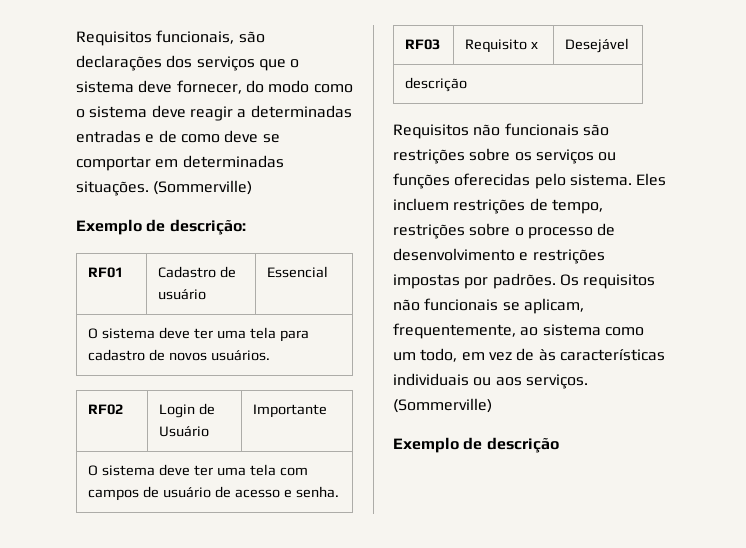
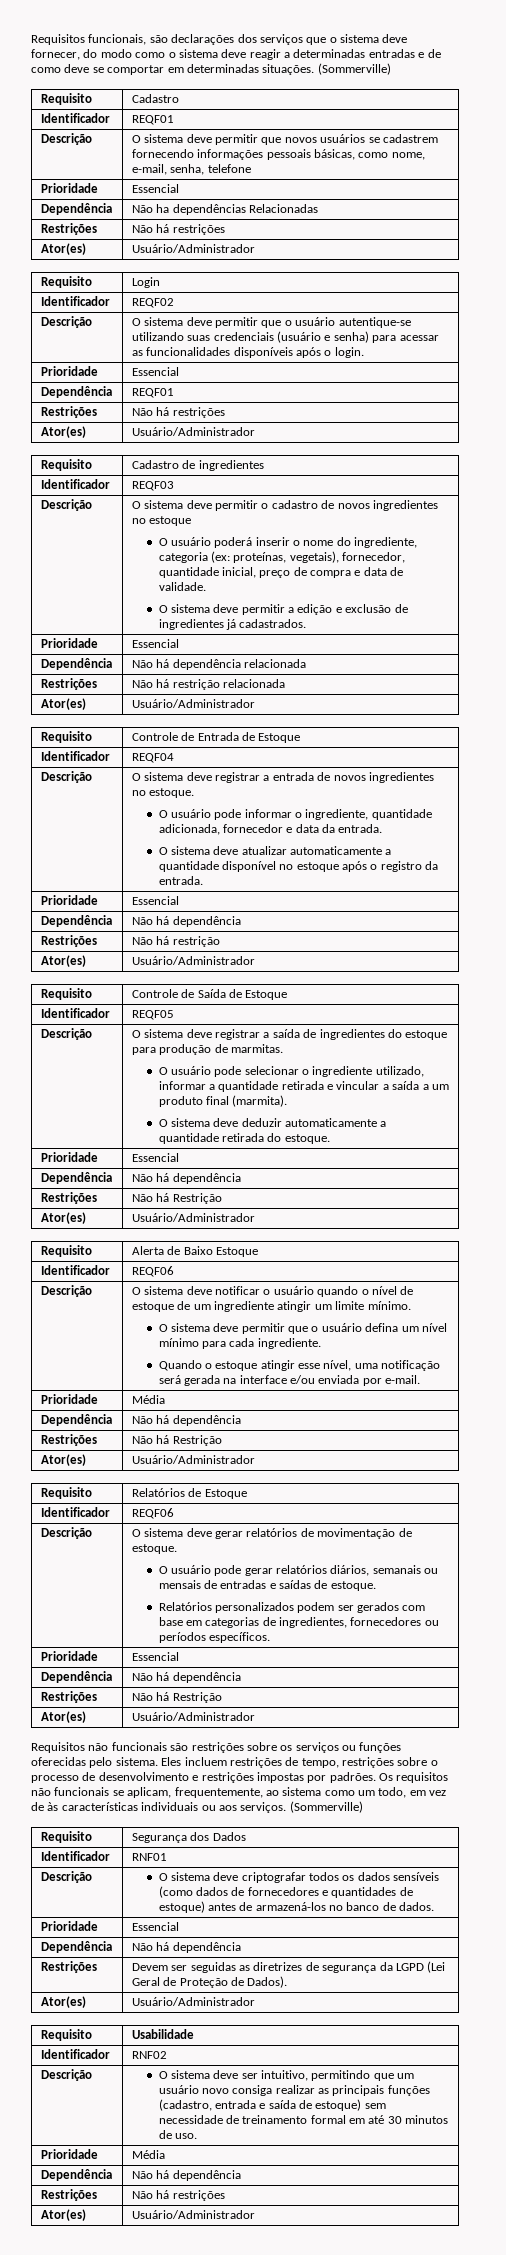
[76,219,246,235] [88,267,124,278] [158,266,237,278] [158,289,207,300] [267,266,329,278] [88,327,309,342] [88,349,271,361] [88,404,124,415] [159,403,216,418] [159,426,210,437] [253,404,328,418] [88,464,308,476] [88,486,339,501] [405,39,441,50] [465,39,539,53] [565,38,630,53] [405,77,468,92] // Exemplo de descrição: // RF01 | Cadastro de usuário | Essencial // O sistema deve ter uma tela para cadastro de novos usuários. // RF02 | Login de Usuário | Importante // O sistema deve ter uma tela com campos de usuário de acesso e senha. // RF03 | Requisito x | Desejável // descrição -> [40,93,92,105] [131,94,179,103] [40,113,110,123] [131,115,174,125] [40,133,92,145] [131,134,438,145] [131,149,425,160] [131,164,251,175] [40,183,98,193] [131,184,179,193] [40,203,112,215] [131,204,319,215] [40,223,97,235] [131,224,225,235] [40,243,86,255] [131,244,255,253] [40,276,92,288] [131,277,160,288] [40,296,110,306] [131,298,174,308] [40,316,92,328] [131,317,411,328] [131,331,439,343] [131,347,364,358] [40,366,98,376] [131,367,179,376] [40,386,112,398] [131,388,174,398] [40,406,97,418] [131,407,225,418] [40,426,86,438] [131,427,255,436] [40,459,92,471] [131,460,264,471] [40,479,110,489] [131,481,174,491] [40,499,92,511] [131,500,438,511] [131,516,192,526] [158,537,418,548] [158,551,406,563] [158,567,404,578] [158,582,206,591] [158,604,408,615] [158,619,307,630] [40,638,98,648] [131,639,179,648] [40,658,112,670] [131,659,307,670] [40,678,97,690] [131,679,286,690] [40,698,86,710] [131,699,255,708] [40,731,92,743] [131,732,301,743] [40,751,110,761] [131,753,174,763] [40,771,92,783] [131,772,434,783] [131,788,195,798] [158,809,432,820] [158,824,383,835] [158,846,392,855] [158,861,439,872] [158,876,203,885] [40,895,98,905] [131,896,179,905] [40,915,112,927] [131,916,241,927] [40,935,97,947] [131,936,220,947] [40,955,86,967] [131,956,255,965] [40,988,92,1000] [131,989,288,1000] [40,1008,110,1018] [131,1010,174,1020] [40,1028,92,1040] [131,1029,448,1040] [131,1044,284,1055] [158,1066,424,1077] [158,1081,449,1092] [158,1095,288,1107] [158,1118,387,1127] [158,1133,330,1144] [40,1152,98,1162] [131,1153,179,1162] [40,1172,112,1184] [131,1173,241,1184] [40,1192,97,1204] [131,1193,222,1204] [40,1212,86,1224] [131,1213,255,1222] [40,1245,92,1257] [131,1246,259,1257] [40,1265,110,1275] [131,1266,174,1277] [40,1285,92,1297] [131,1286,414,1297] [131,1301,411,1312] [158,1323,447,1334] [158,1338,321,1349] [158,1360,441,1371] [158,1375,421,1386] [40,1394,98,1404] [131,1395,165,1404] [40,1414,112,1426] [131,1415,241,1426] [40,1434,97,1446] [131,1435,222,1446] [40,1454,86,1466] [131,1455,255,1464] [40,1487,92,1499] [131,1488,247,1499] [40,1507,110,1517] [131,1508,174,1519] [40,1527,92,1539] [131,1528,412,1539] [131,1544,177,1554] [158,1565,439,1576] [158,1580,376,1591] [158,1602,426,1613] [158,1617,439,1628] [158,1632,270,1643] [40,1651,98,1661] [131,1652,179,1661] [40,1671,112,1683] [131,1672,241,1683] [40,1691,97,1703] [131,1692,222,1703] [40,1711,86,1723] [131,1712,255,1721] // Requisito | Cadastro // Identificador | REQF01 // Descrição | O sistema deve permitir que novos usuários se cadastrem fornecendo informações pessoais básicas, como nome, e-mail, senha, telefone // Prioridade | Essencial // Dependência | Não ha dependências Relacionadas // Restrições | Não há restrições // Ator(es) | Usuário/Administrador // Requisito | Login // Identificador | REQF02 // Descrição | O sistema deve permitir que o usuário autentique-se utilizando suas credenciais (usuário e senha) para acessar as funcionalidades disponíveis após o login. // Prioridade | Essencial // Dependência | REQF01 // Restrições | Não há restrições // Ator(es) | Usuário/Administrador // Requisito | Cadastro de ingredientes // Identificador | REQF03 // Descrição | O sistema deve permitir o cadastro de novos ingredientes no estoque // O usuário poderá inserir o nome do ingrediente, categoria (ex: proteínas, vegetais), fornecedor, quantidade inicial, preço de compra e data de validade. // O sistema deve permitir a edição e exclusão de ingredientes já cadastrados. // Prioridade | Essencial // Dependência | Não há dependência relacionada // Restrições | Não há restrição relacionada // Ator(es) | Usuário/Administrador // Requisito | Controle de Entrada de Estoque // Identificador | REQF04 // Descrição | O sistema deve registrar a entrada de novos ingredientes no estoque. // O usuário pode informar o ingrediente, quantidade adicionada, fornecedor e data da entrada. // O sistema deve atualizar automaticamente a quantidade disponível no estoque após o registro da entrada. // Prioridade | Essencial // Dependência | Não há dependência // Restrições | Não há restrição // Ator(es) | Usuário/Administrador // Requisito | Controle de Saída de Estoque // Identificador | REQF05 // Descrição | O sistema deve registrar a saída de ingredientes do estoque para produção de marmitas. // O usuário pode selecionar o ingrediente utilizado, informar a quantidade retirada e vincular a saída a um produto final (marmita). // O sistema deve deduzir automaticamente a quantidade retirada do estoque. // Prioridade | Essencial // Dependência | Não há dependência // Restrições | Não há Restrição // Ator(es) | Usuário/Administrador // Requisito | Alerta de Baixo Estoque // Identificador | REQF06 // Descrição | O sistema deve notificar o usuário quando o nível de estoque de um ingrediente atingir um limite mínimo. // O sistema deve permitir que o usuário defina um nível mínimo para cada ingrediente. // Quando o estoque atingir esse nível, uma notificação será gerada na interface e/ou enviada por e-mail. // Prioridade | Média // Dependência | Não há dependência // Restrições | Não há Restrição // Ator(es) | Usuário/Administrador // Requisito | Relatórios de Estoque // Identificador | REQF06 // Descrição | O sistema deve gerar relatórios de movimentação de estoque. // O usuário pode gerar relatórios diários, semanais ou mensais de entradas e saídas de estoque. // Relatórios personalizados podem ser gerados com base em categorias de ingredientes, fornecedores ou períodos específicos. // Prioridade | Essencial // Dependência | Não há dependência // Restrições | Não há Restrição // Ator(es) | Usuário/Administrador
[393,437,559,453] // Exemplo de descrição -> [40,1831,92,1843] [131,1832,246,1843] [40,1851,110,1861] [131,1853,167,1861] [40,1871,92,1883] [158,1872,440,1883] [158,1886,413,1898] [158,1901,435,1913] [40,1921,98,1931] [131,1922,179,1931] [40,1941,112,1953] [131,1942,241,1953] [40,1961,97,1973] [131,1961,446,1973] [131,1976,288,1988] [40,1996,86,2008] [131,1997,255,2006] [40,2029,92,2041] [131,2029,194,2039] [40,2049,110,2059] [131,2051,167,2059] [40,2069,92,2081] [158,2070,415,2081] [158,2085,430,2096] [158,2099,386,2111] [158,2115,449,2124] [158,2130,197,2139] [40,2149,98,2159] [131,2150,165,2159] [40,2169,112,2181] [131,2170,241,2181] [40,2189,97,2201] [131,2190,225,2201] [40,2209,86,2221] [131,2210,255,2219] // Requisito | Segurança dos Dados // Identificador | RNF01 // Descrição | O sistema deve criptografar todos os dados sensíveis (como dados de fornecedores e quantidades de estoque) antes de armazená-los no banco de dados. // Prioridade | Essencial // Dependência | Não há dependência // Restrições | Devem ser seguidas as diretrizes de segurança da LGPD (Lei Geral de Proteção de Dados). // Ator(es) | Usuário/Administrador // Requisito | Usabilidade // Identificador | RNF02 // Descrição | O sistema deve ser intuitivo, permitindo que um usuário novo consiga realizar as principais funções (cadastro, entrada e saída de estoque) sem necessidade de treinamento formal em até 30 minutos de uso. // Prioridade | Média // Dependência | Não há dependência // Restrições | Não há restrições // Ator(es) | Usuário/Administrador

